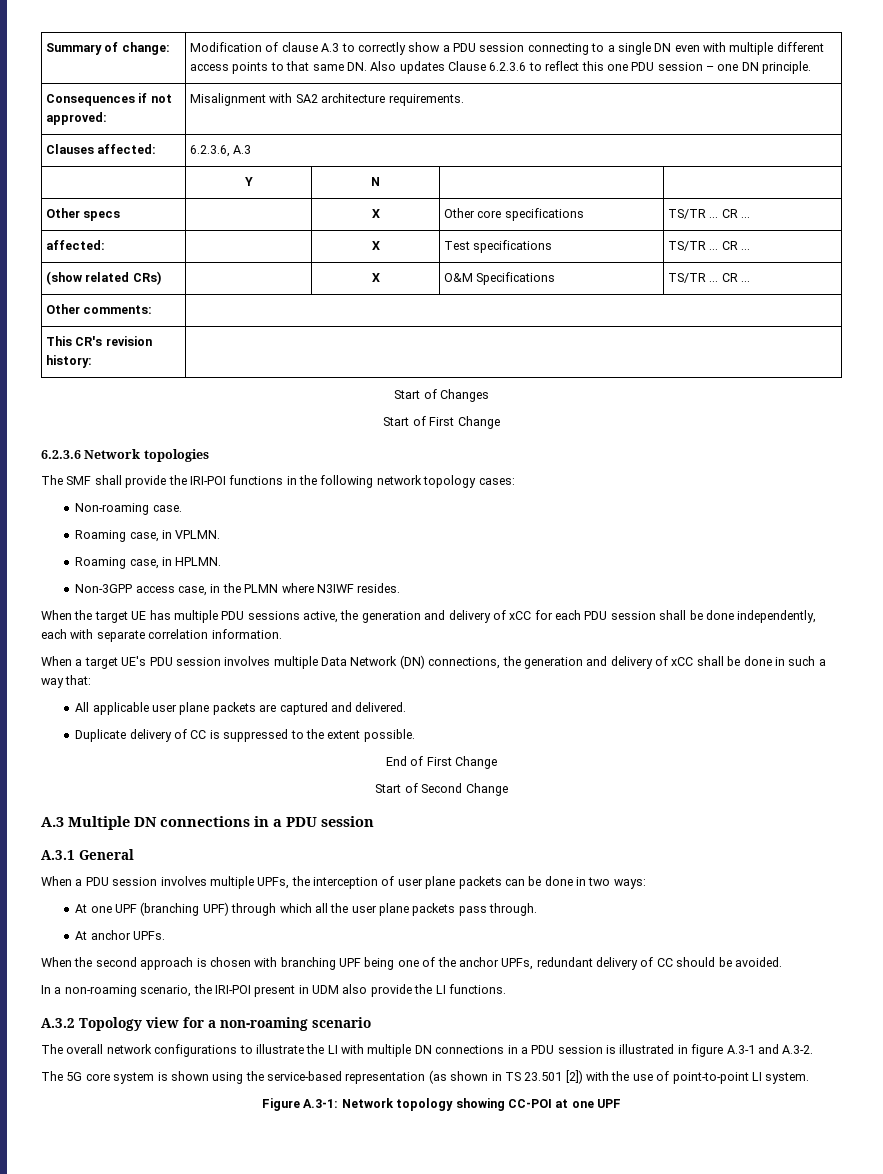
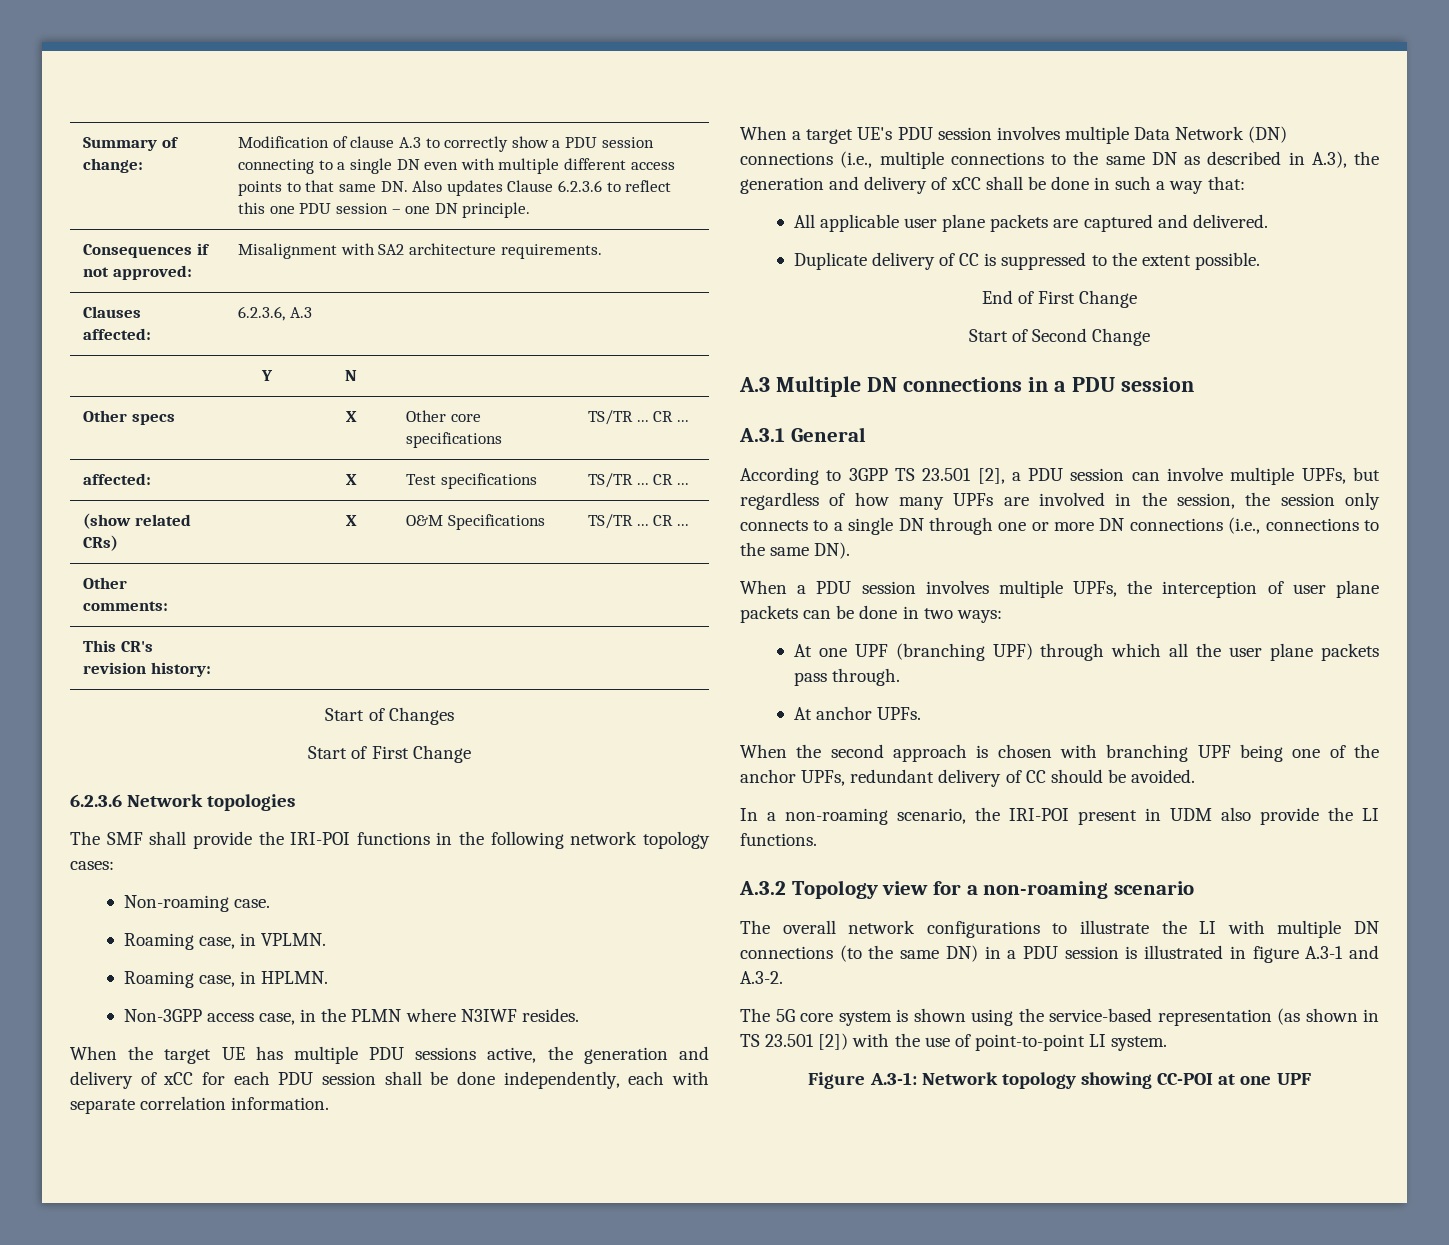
[428,657,501,669] connections, -> [740,151,1347,169] connections (i.e., multiple connections to the same DN as described in A.3),
(134, 854) none -> [740,467,1380,485] [740,492,1380,510] [740,517,1379,535] [740,542,851,559] // According to 3GPP TS 23.501 [2], a PDU session can involve multiple UPFs, but regardless of how many UPFs are involved in the session, the session only connects to a single DN through one or more DN connections (i.e., connections to the same DN).
(505, 1049) none -> [839,945,978,962] (to the same DN)

